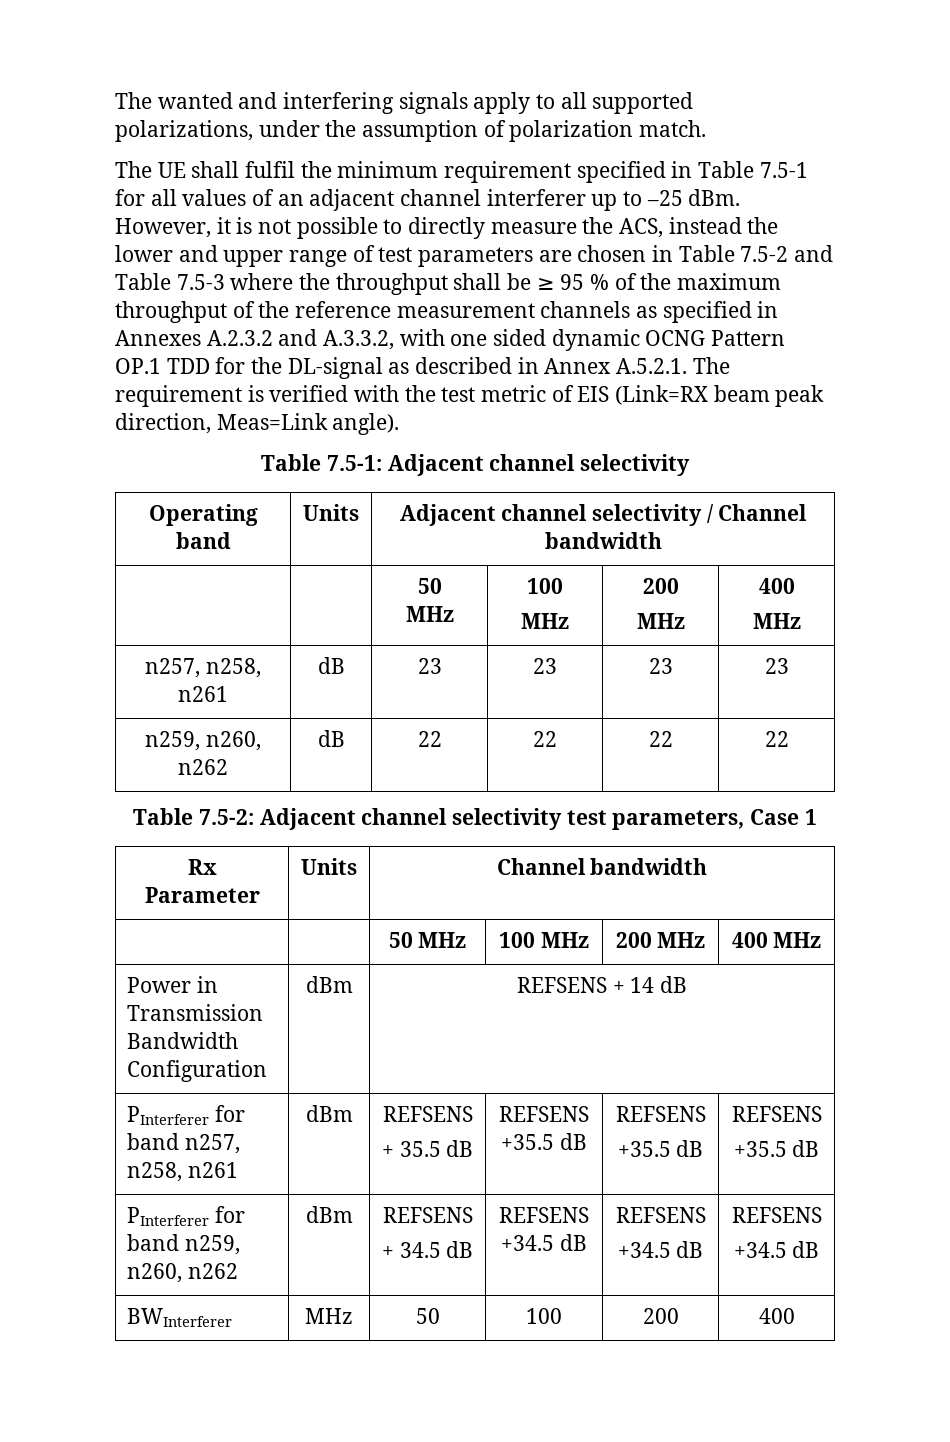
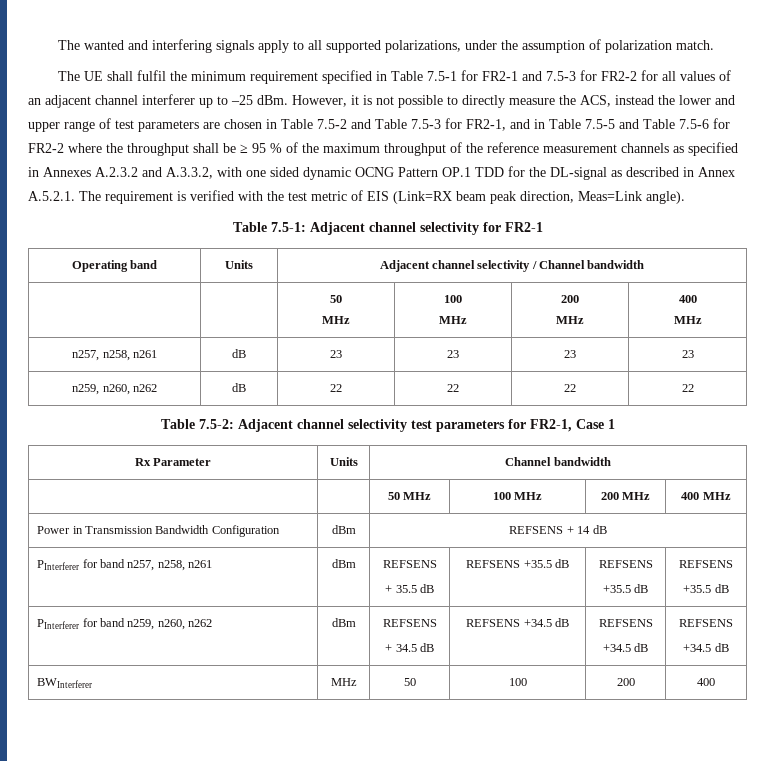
(145, 197) none -> [482,70,659,81] FR2-1 and 7.5-3 for FR2-2 for
(225, 282) none -> [445,118,730,131] [28,143,64,153] for FR2-1, and in Table 7.5-5 and Table 7.5-6 for FR2-2
(690, 465) none -> [482,222,543,232] for FR2-1
[612,810,745,830] parameters, -> [435,419,572,432] parameters for FR2-1,

